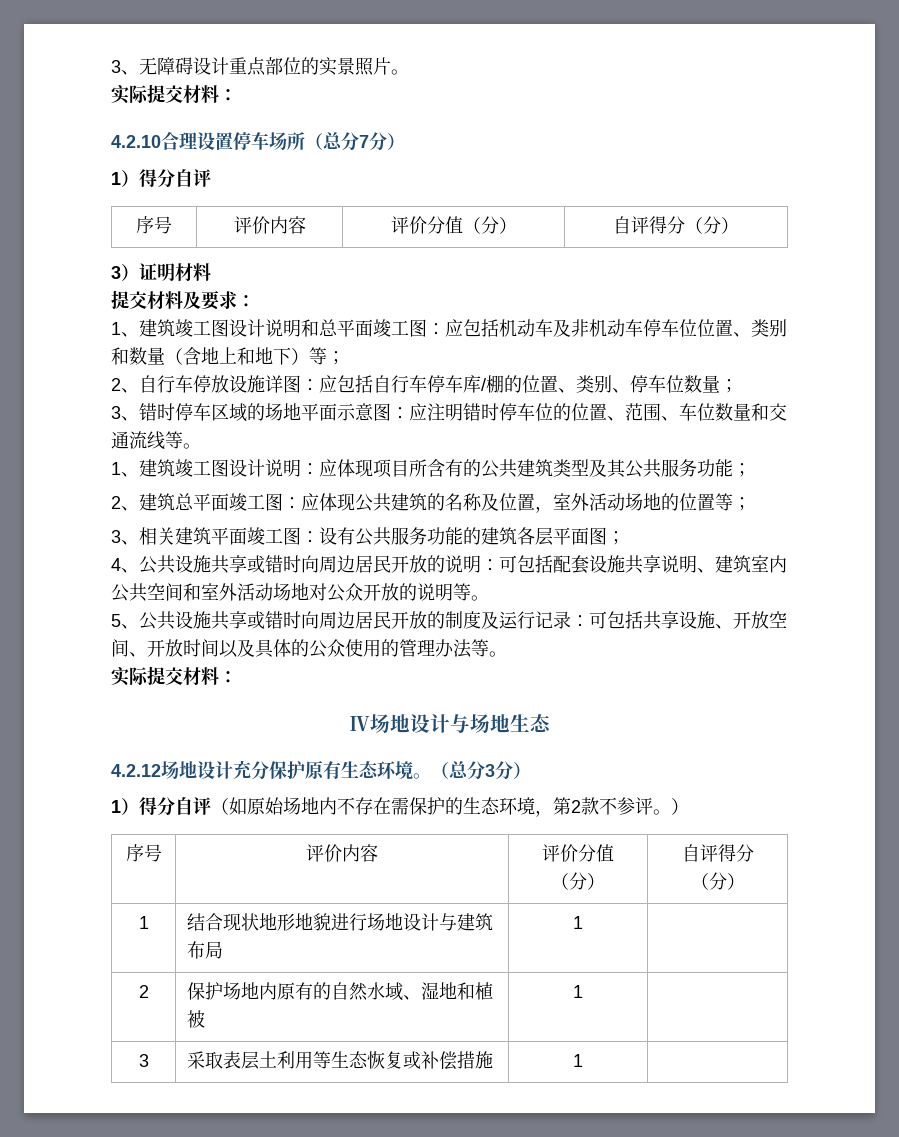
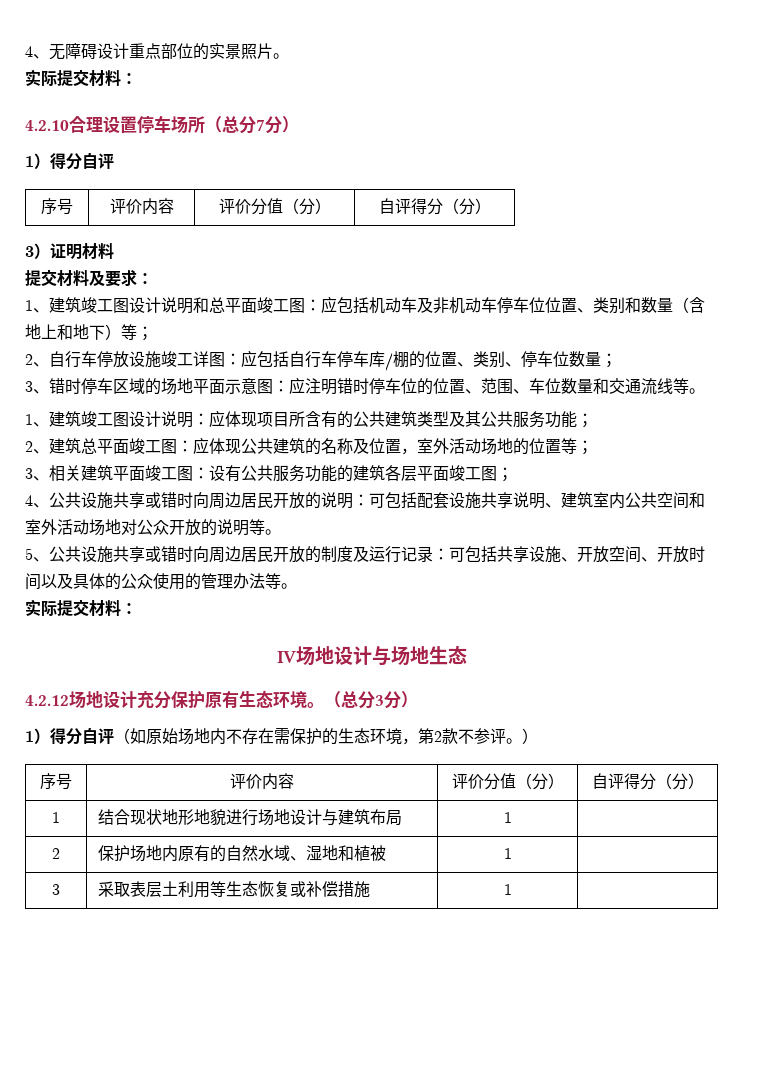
[111,60,121,73] 3 -> [25,46,33,57] 4
(265, 384) none -> [161,351,193,367] 竣工
(589, 536) none -> [449,465,481,481] 竣工

